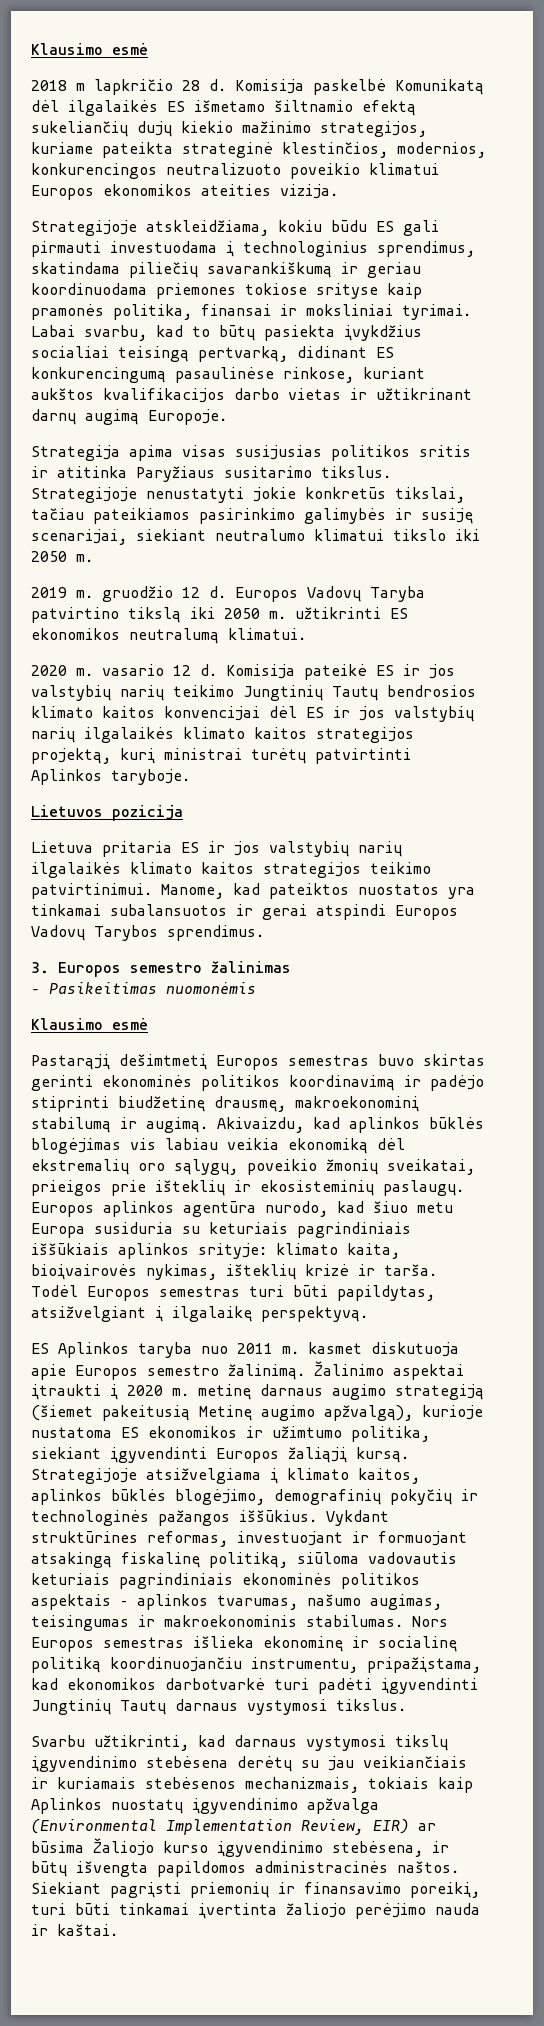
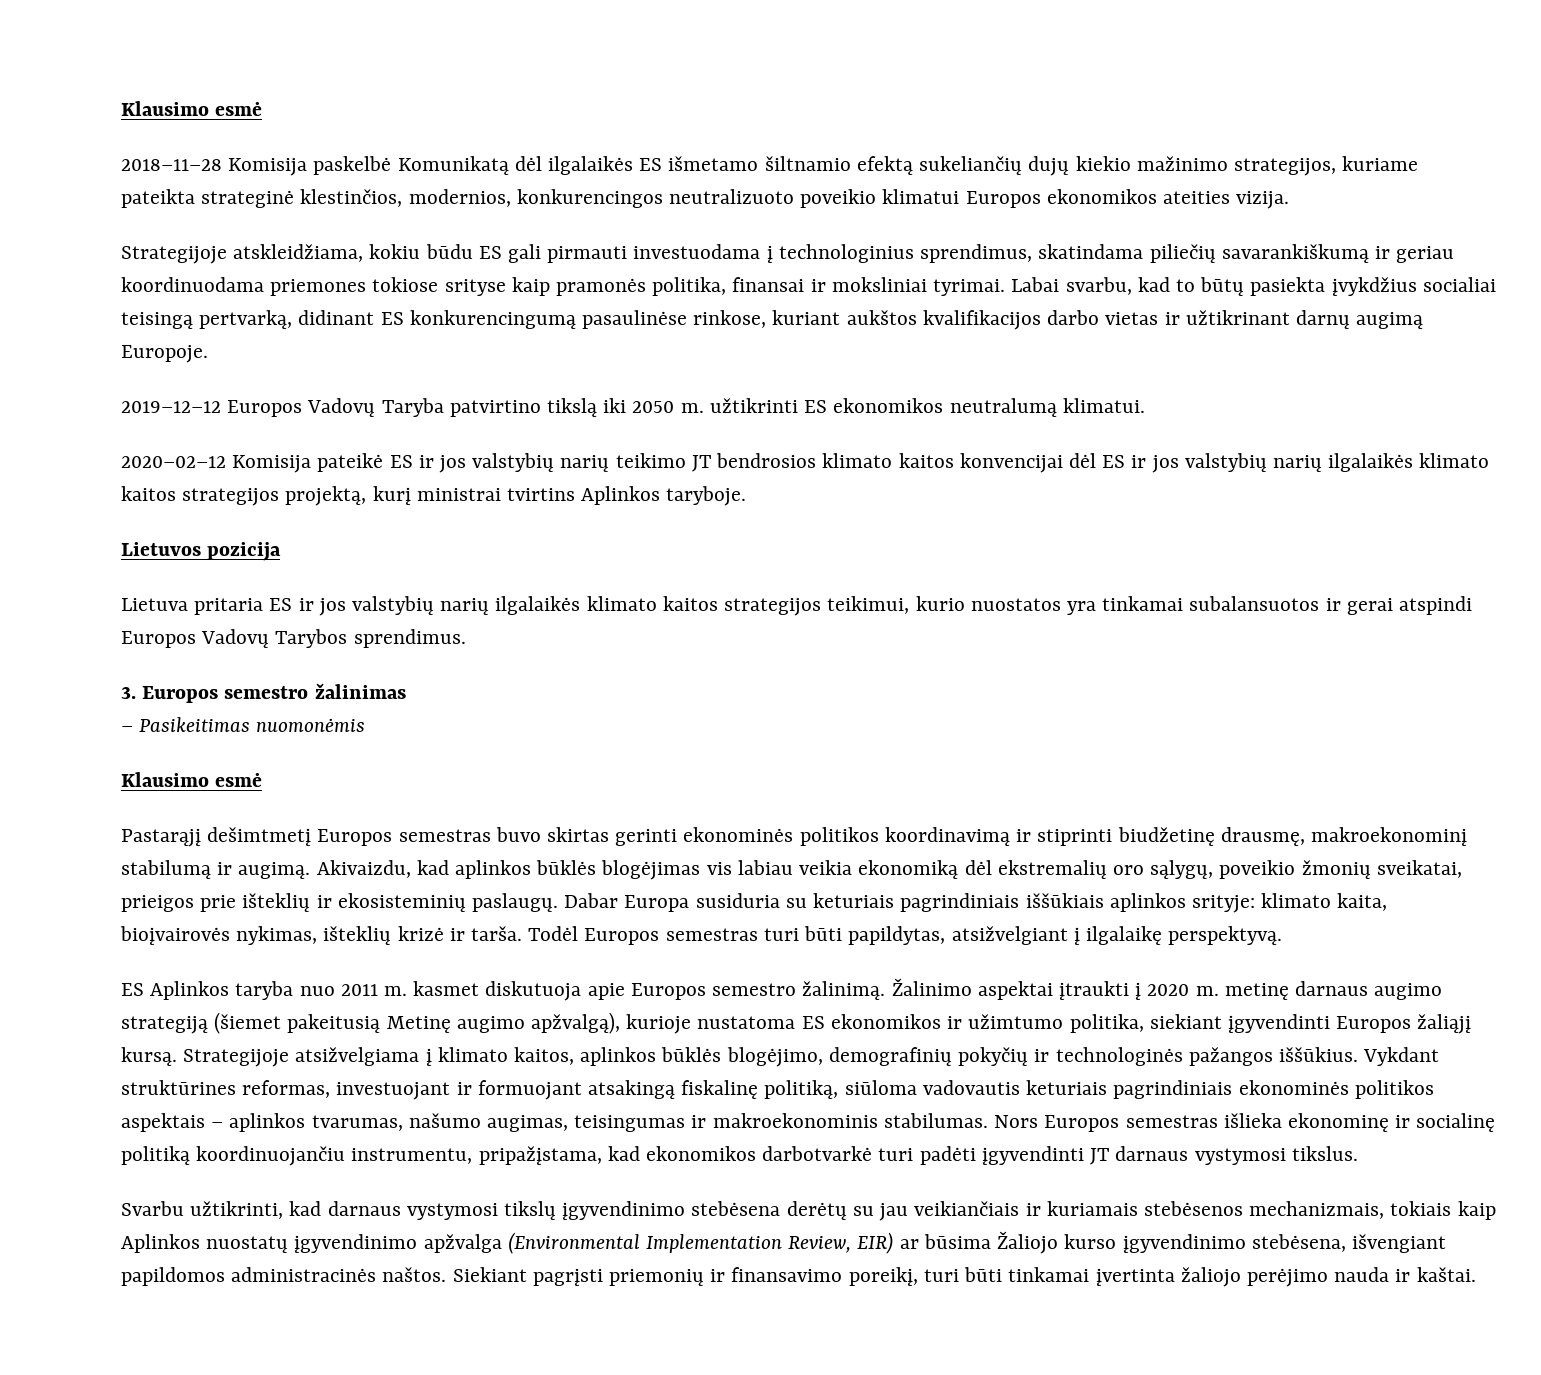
[31,43,148,55] [31,79,226,95] Klausimo esmė // 2018 m lapkričio 28 d. -> [121,101,263,116] [121,159,222,171] Klausimo esmė // 2018–11–28
[31,445,471,461] [31,466,391,482] [31,487,465,503] [31,508,473,524] [31,529,480,545] [31,551,93,562] [31,586,226,602] Strategija apima visas susijusias politikos sritis ir atitinka Paryžiaus susitarimo tikslus. Strategijoje nenustatyti jokie konkretūs tikslai, tačiau pateikiamos pasirinkimo galimybės ir susiję scenarijai, siekiant neutralumo klimatui tikslo iki 2050 m. // 2019 m. gruodžio 12 d. -> [121,401,221,413] 2019–12–12
[31,664,217,676] 2020 m. vasario 12 d. -> [121,456,226,468] 2020–02–12
[243,685,378,701] Jungtinių Tautų -> [691,455,711,472] JT
[251,748,411,764] turėtų patvirtinti -> [507,488,576,501] tvirtins
[370,862,431,874] [31,883,349,899] teikimo patvirtinimui. Manome, kad pateiktos -> [827,596,965,614] teikimui, kurio
[430,1075,484,1091] padėjo -> (1032, 835) none
[31,1201,453,1217] Europos aplinkos agentūra nurodo, kad šiuo metu -> [564,893,619,908] Dabar
[31,1699,166,1715] Jungtinių Tautų -> [1090,1148,1110,1165] JT
[432,1841,449,1853] [31,1861,148,1877] ir būtų išvengta -> [1351,1234,1446,1253] išvengiant

